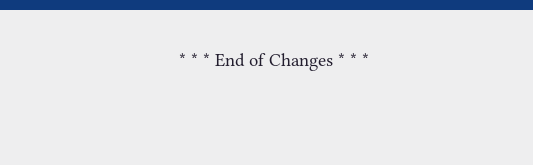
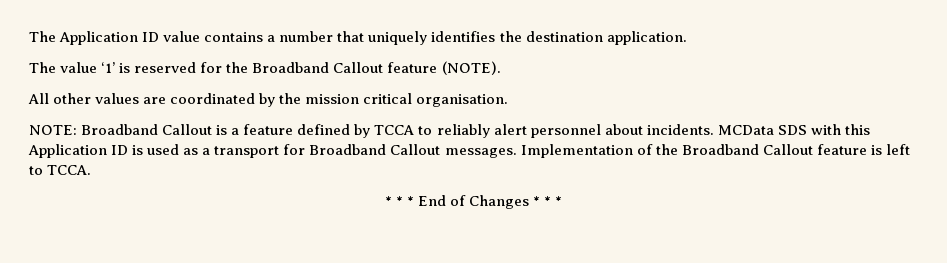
(178, 59) none -> [29,31,687,45] [29,61,501,75] [28,93,509,107] [29,124,870,138] [28,144,910,158] [29,165,92,175] The Application ID value contains a number that uniquely identifies the destination application. // The value ‘1’ is reserved for the Broadband Callout feature (NOTE). // All other values are coordinated by the mission critical organisation. // NOTE: Broadband Callout is a feature defined by TCCA to reliably alert personnel about incidents. MCData SDS with this Application ID is used as a transport for Broadband Callout messages. Implementation of the Broadband Callout feature is left to TCCA. //

